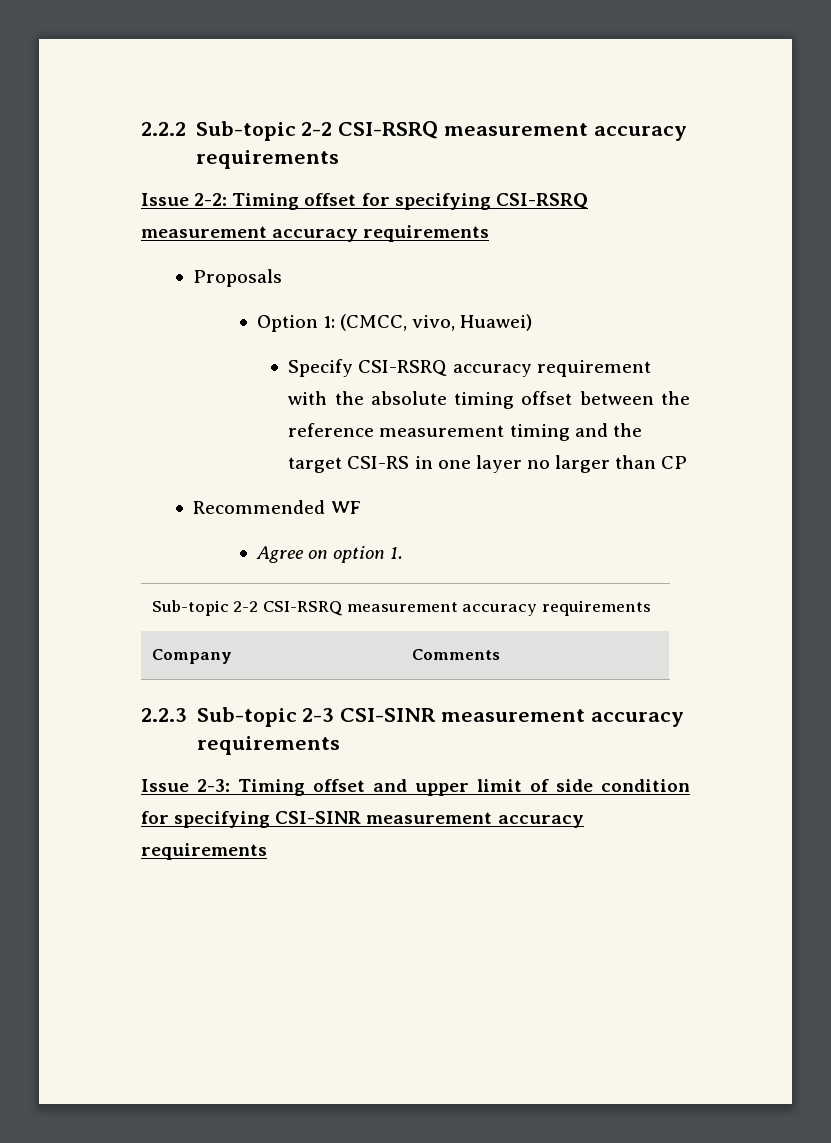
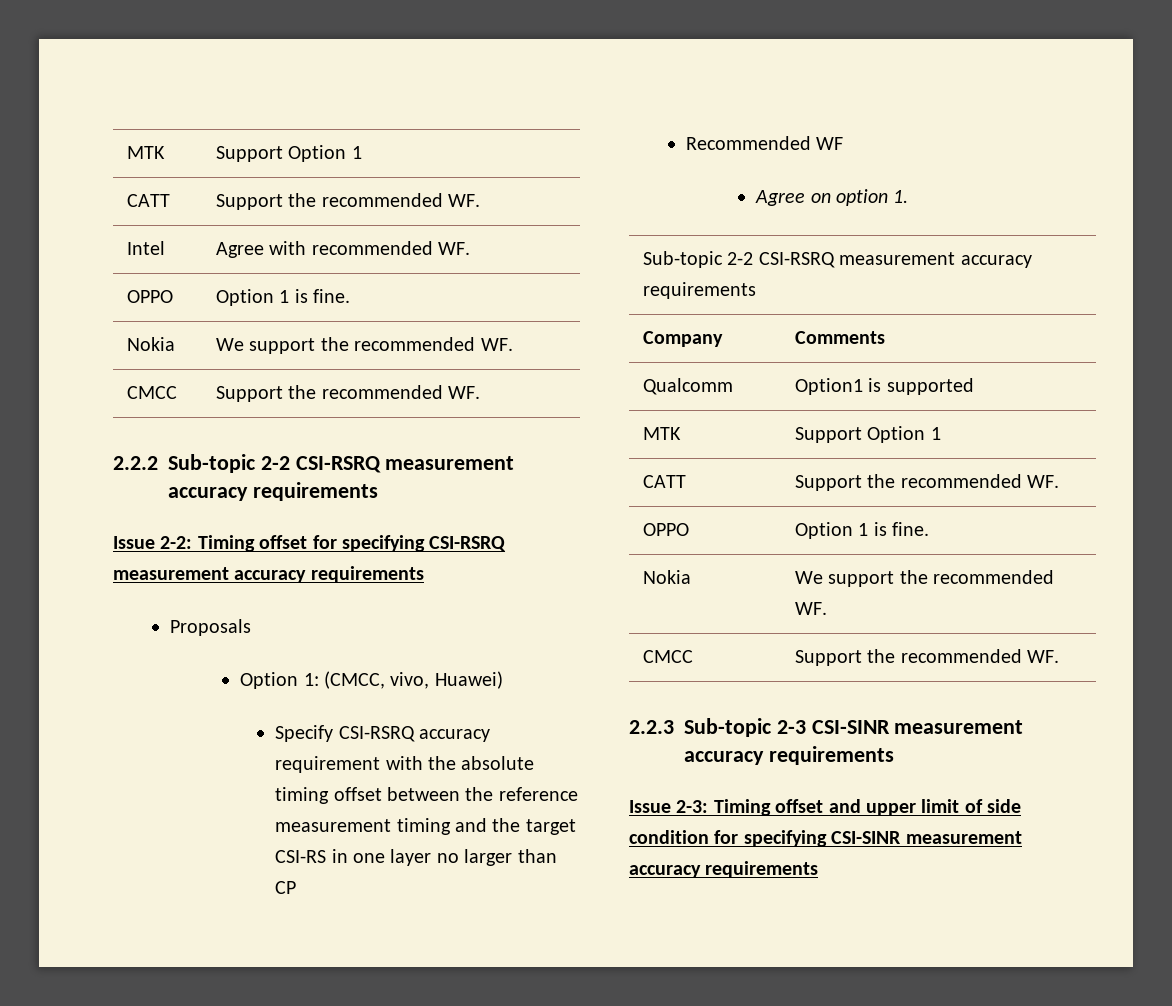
(141, 129) none -> [126,146,165,159] [215,145,362,162] [126,194,170,207] [215,193,481,210] [126,241,165,255] [215,241,471,258] [126,290,173,303] [215,289,351,306] [126,337,175,351] [215,337,513,354] [126,386,177,399] [215,385,481,402] MTK | Support Option 1 // CATT | Support the recommended WF. // Intel | Agree with recommended WF. // OPPO | Option 1 is fine. // Nokia | We support the recommended WF. // CMCC | Support the recommended WF. //
(500, 654) none -> [642,378,733,395] [794,378,974,395] [642,427,681,440] [794,426,941,443] [642,475,686,488] [794,474,1060,491] [642,523,689,536] [794,522,930,539] [642,570,691,584] [794,570,1055,587] [794,602,827,615] [642,650,693,663] [794,649,1060,666] // Qualcomm | Option1 is supported // MTK | Support Option 1 // CATT | Support the recommended WF. // OPPO | Option 1 is fine. // Nokia | We support the recommended WF. // CMCC | Support the recommended WF.

